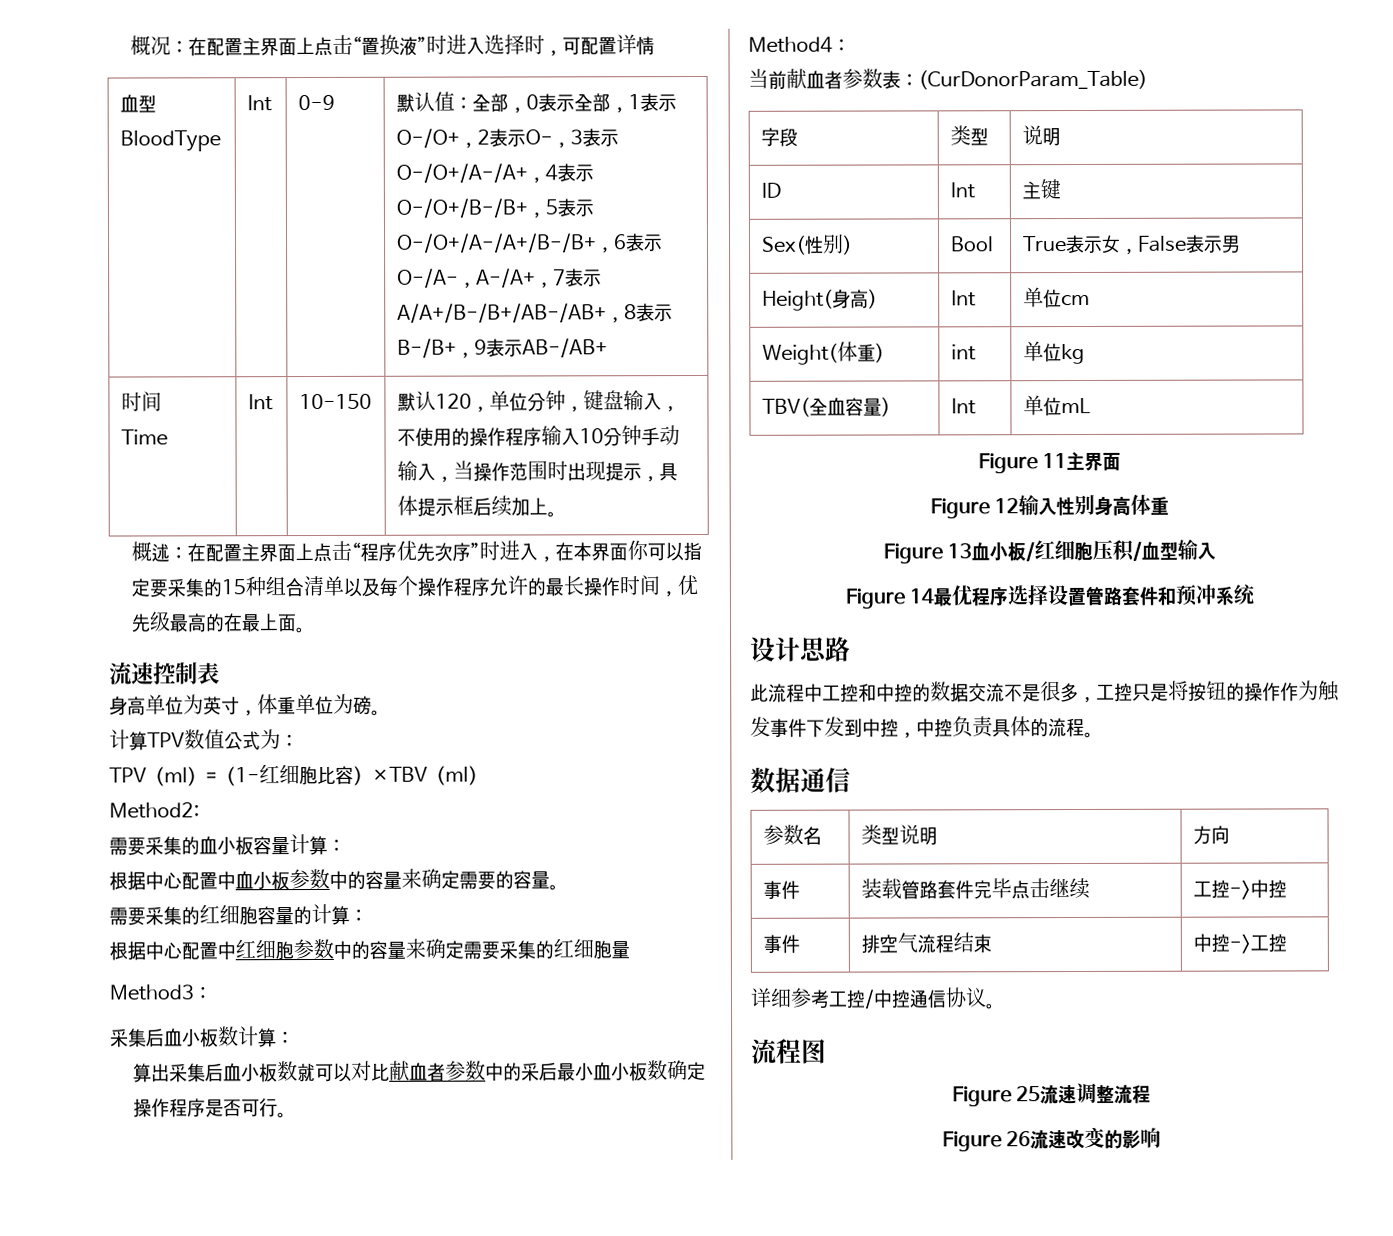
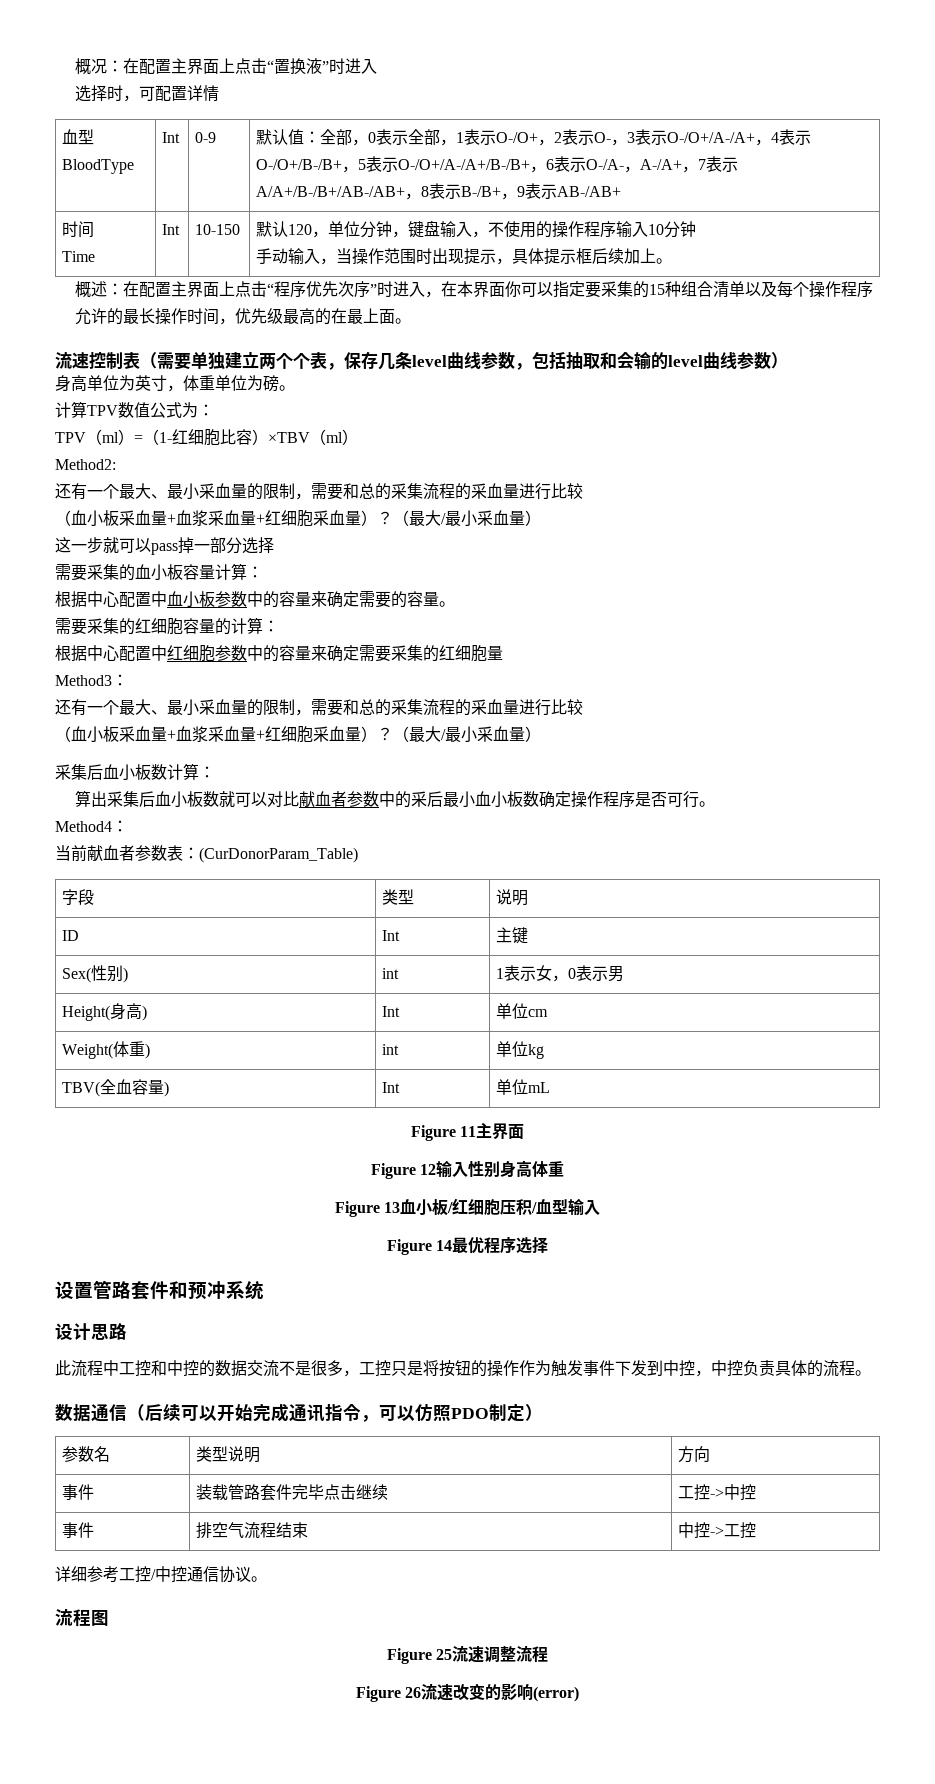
(485, 45) none -> (378, 66) //
(642, 435) none -> (697, 229) //
(220, 673) none -> [140,351,788,370] （需要单独建立两个个表，保存几条level曲线参数，包括抽取和会输的level曲线参数）
(200, 810) none -> [55,483,583,500] [55,510,541,527] [55,537,274,555] // 还有一个最大、最小采血量的限制，需要和总的采集流程的采血量进行比较 // （血小板采血量+血浆采血量+红细胞采血量）？（最大/最小采血量） // 这一步就可以pass掉一部分选择
(212, 993) none -> [55,699,583,716] [55,726,541,743] // 还有一个最大、最小采血量的限制，需要和总的采集流程的采血量进行比较 // （血小板采血量+血浆采血量+红细胞采血量）？（最大/最小采血量）
[950,236,994,252] [1022,236,1067,253] Bool | True -> [382,968,400,979] [496,968,505,979] int | 1
[1137,235,1187,252] False -> [568,968,577,979] 0
(1049, 595) none -> (549, 1245) //
(851, 780) none -> [127,1403,543,1422] （后续可以开始完成通讯指令，可以仿照PDO制定）
(1162, 1137) none -> [533,1686,580,1702] (error)

